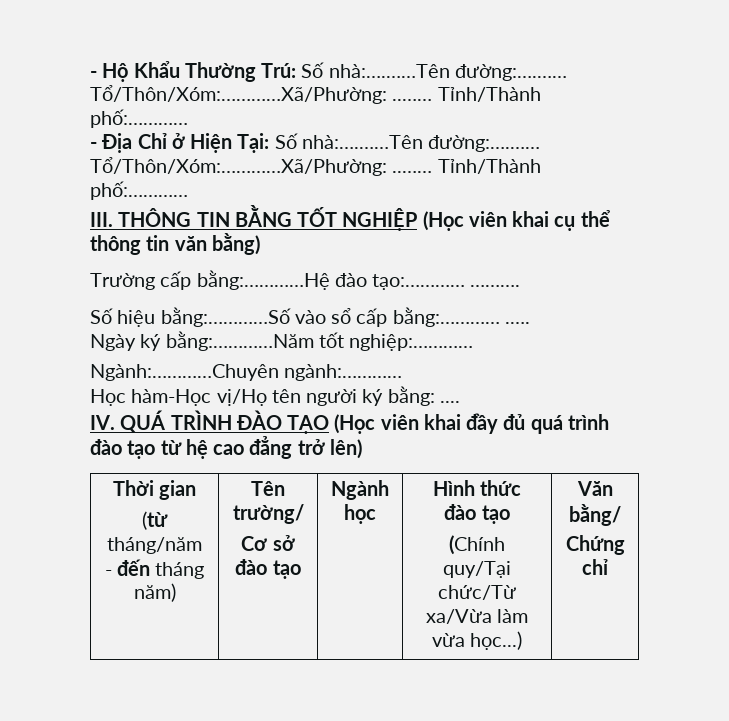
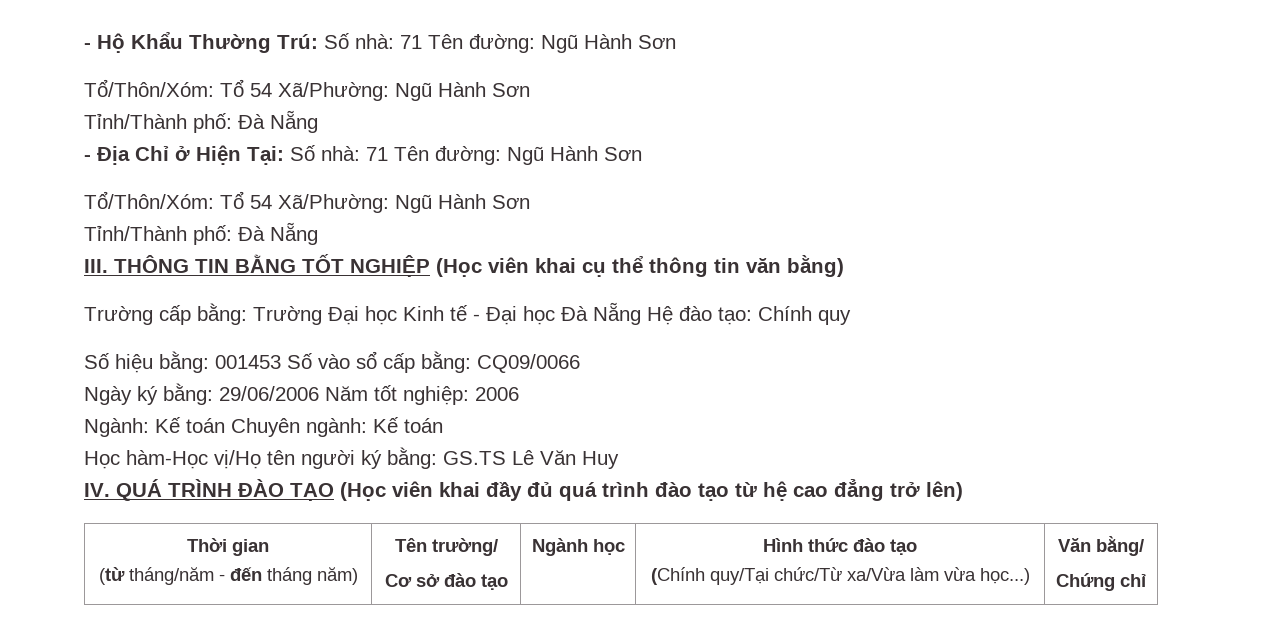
[328,64,567,81] [90,85,541,104] [90,109,188,128] nhà:….……Tên đường:….…… Tổ/Thôn/Xóm:…………Xã/Phường: ..…… Tỉnh/Thành phố:………… -> [355,34,676,53] [84,79,530,101] [84,110,318,133] nhà: 71 Tên đường: Ngũ Hành Sơn // Tổ/Thôn/Xóm: Tổ 54 Xã/Phường: Ngũ Hành Sơn // Tỉnh/Thành phố: Đà Nẵng
[301,135,541,152] [90,157,541,176] [90,181,188,200] nhà:….……Tên đường:….…… Tổ/Thôn/Xóm:…………Xã/Phường: ..…… Tỉnh/Thành phố:………… -> [321,146,642,165] [84,191,530,213] [84,222,318,245] nhà: 71 Tên đường: Ngũ Hành Sơn // Tổ/Thôn/Xóm: Tổ 54 Xã/Phường: Ngũ Hành Sơn // Tỉnh/Thành phố: Đà Nẵng
[196,270,521,290] bằng:…………Hệ đào tạo:………… ………. -> [197,302,851,325] bằng: Trường Đại học Kinh tế - Đại học Đà Nẵng Hệ đào tạo: Chính quy
[160,307,291,327] bằng:…………Số -> [159,351,312,373] bằng: 001453 Số
[392,307,530,327] bằng:………… .…. -> [421,351,580,373] bằng: CQ09/0066
[165,331,474,351] [90,364,403,381] bằng:…………Năm tốt nghiệp:………… // Ngành:…………Chuyên ngành:………… -> [163,383,519,405] [84,417,443,437] bằng: 29/06/2006 Năm tốt nghiệp: 2006 // Ngành: Kế toán Chuyên ngành: Kế toán
[439,401,460,403] .... -> [443,450,619,469] GS.TS Lê Văn Huy

